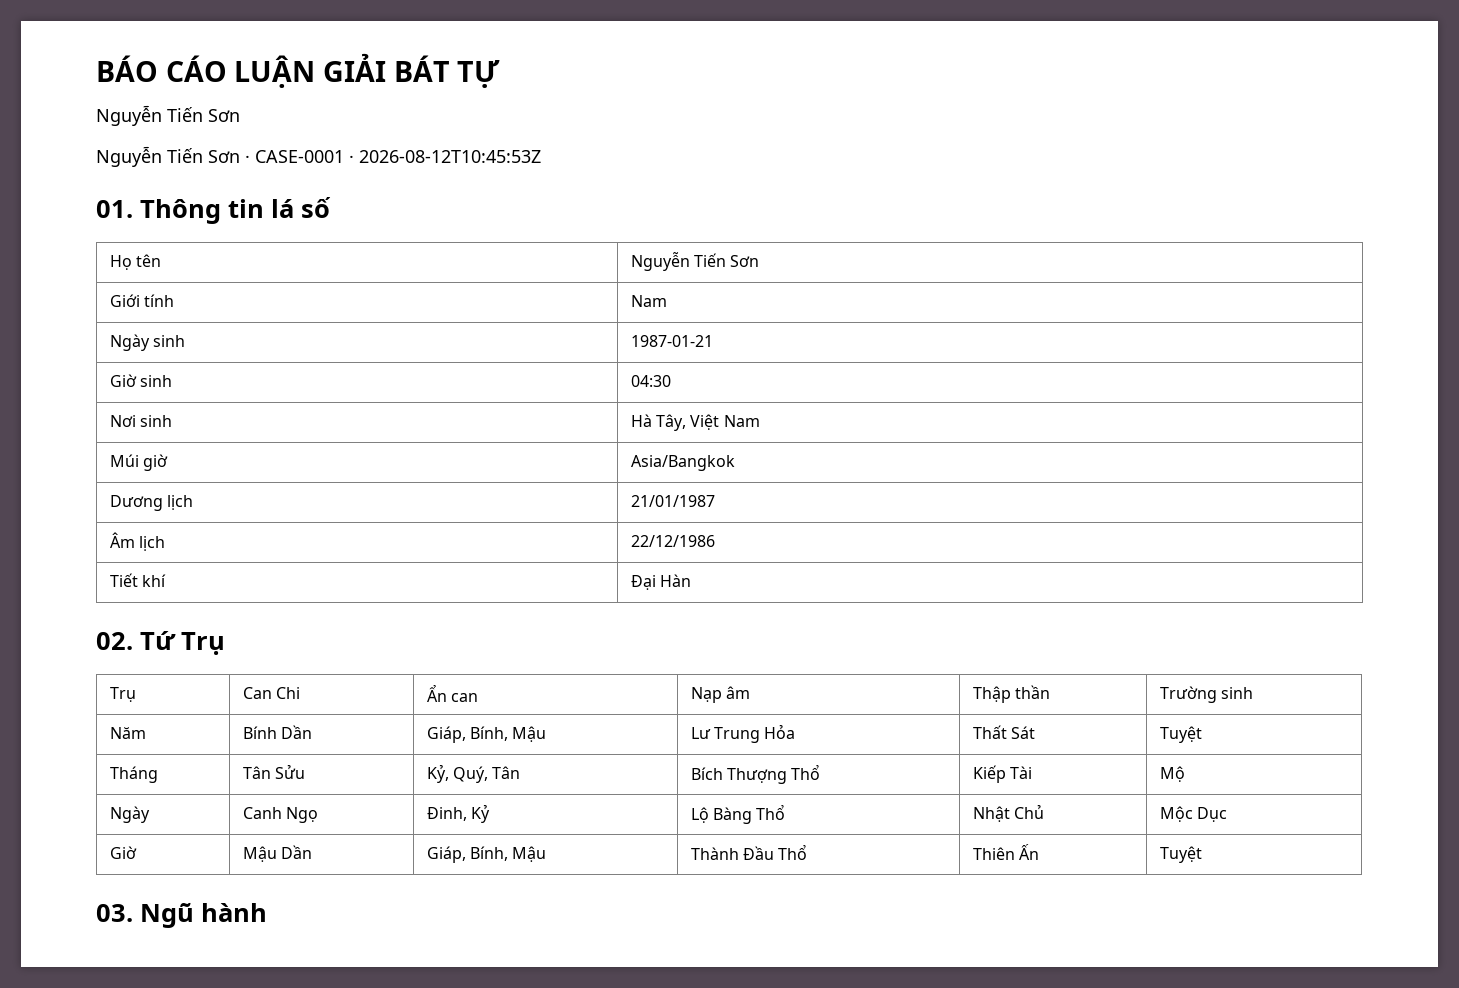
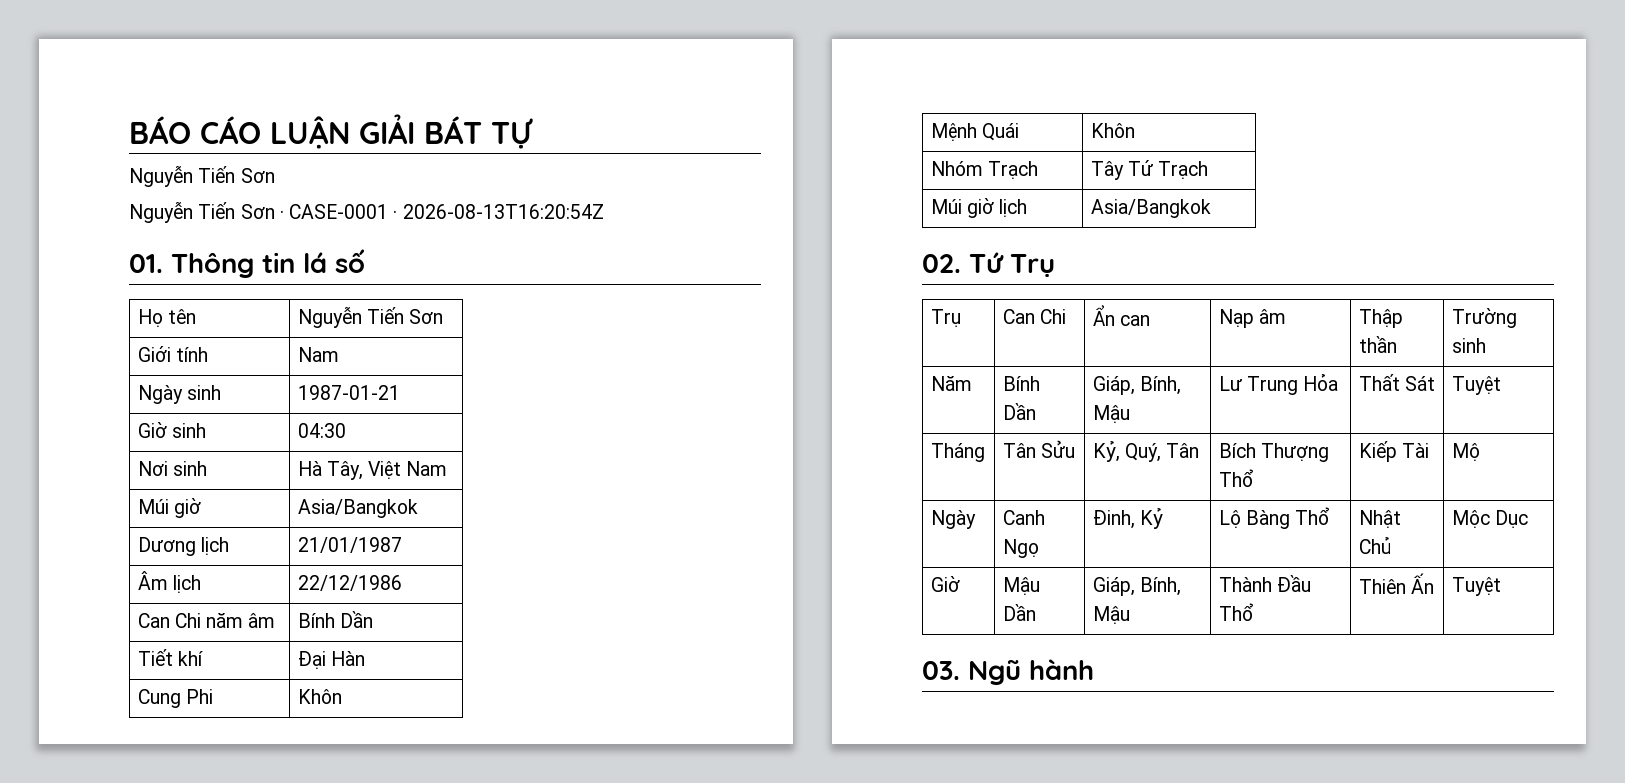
[359,150,541,163] 2026-08-12T10:45:53Z -> [402,204,604,219] 2026-08-13T16:20:54Z
[109,573,167,587] [630,574,692,590] Tiết khí | Đại Hàn -> [137,613,276,628] [297,611,373,628] [137,649,203,666] [297,651,365,669] [137,689,213,708] [297,689,342,704] [930,123,1019,141] [1090,123,1135,138] [930,161,1038,179] [1090,160,1209,180] [930,198,1028,218] [1090,199,1211,218] Can Chi năm âm | Bính Dần // Tiết khí | Đại Hàn // Cung Phi | Khôn // Mệnh Quái | Khôn // Nhóm Trạch | Tây Tứ Trạch // Múi giờ lịch | Asia/Bangkok

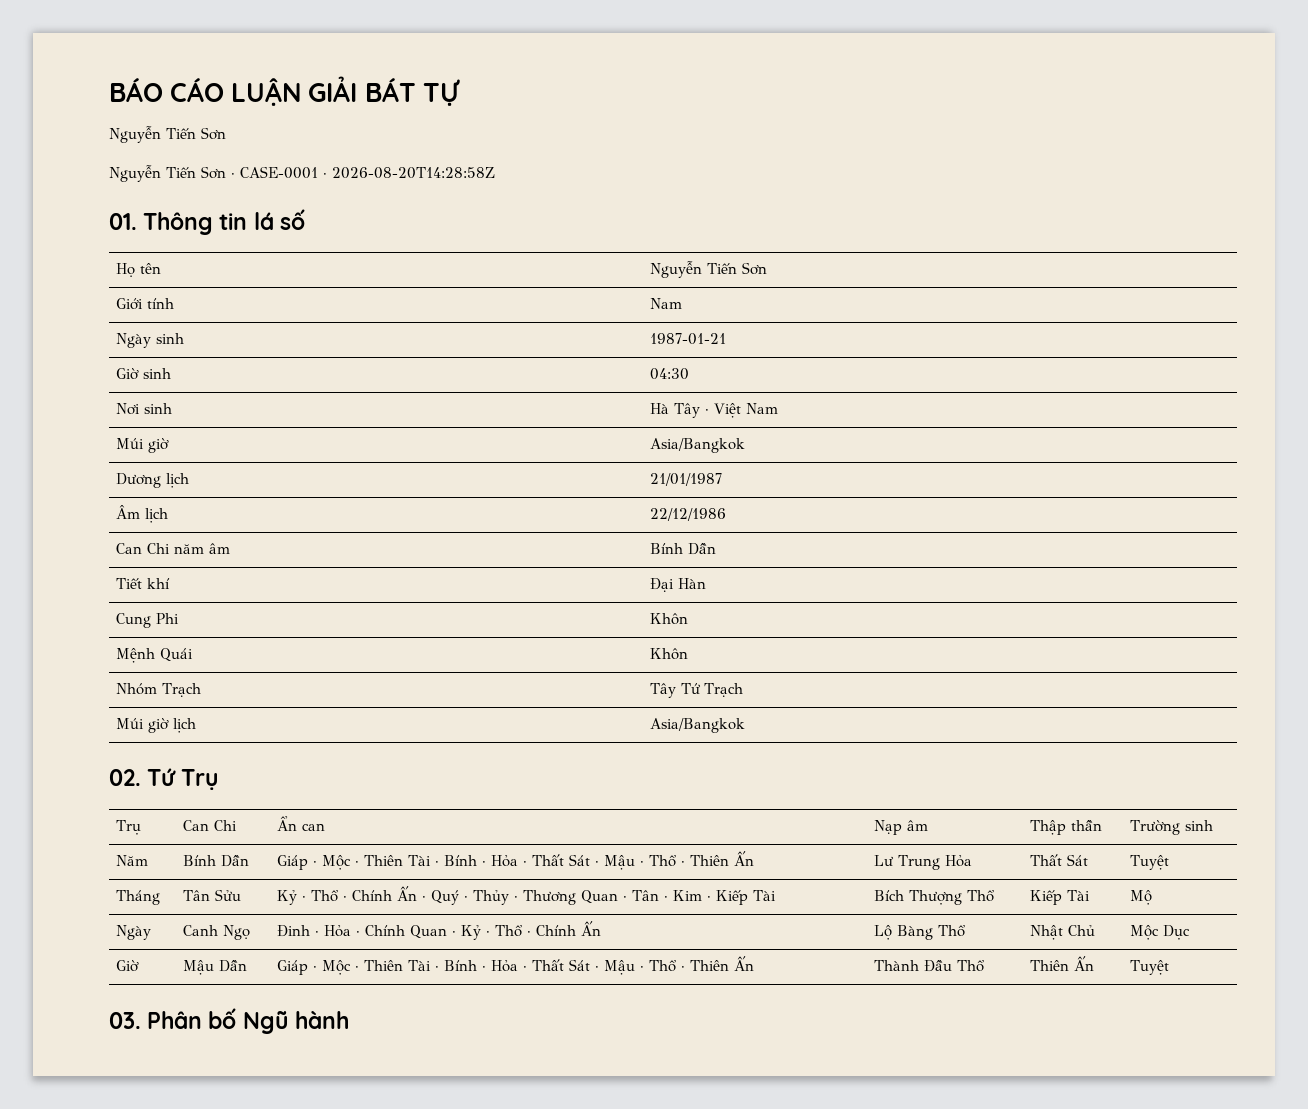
[402,204,604,219] 2026-08-13T16:20:54Z -> [332,167,495,179] 2026-08-20T14:28:58Z
[326,461,363,480] Tây, -> [673,403,709,418] Tây ·
[1092,376,1181,395] [1092,405,1130,423] Giáp, Bính, Mậu -> [276,851,754,870] Giáp · Mộc · Thiên Tài · Bính · Hỏa · Thất Sát · Mậu · Thổ · Thiên Ấn
[1092,441,1200,462] Kỷ, Quý, Tân -> [276,886,776,905] Kỷ · Thổ · Chính Ấn · Quý · Thủy · Thương Quan · Tân · Kim · Kiếp Tài
[1092,508,1163,529] Đinh, Kỷ -> [276,921,601,940] Đinh · Hỏa · Chính Quan · Kỷ · Thổ · Chính Ấn
[1092,577,1181,596] [1092,606,1130,624] Giáp, Bính, Mậu -> [276,956,754,975] Giáp · Mộc · Thiên Tài · Bính · Hỏa · Thất Sát · Mậu · Thổ · Thiên Ấn
(960, 670) none -> [147,1008,237,1029] Phân bố

